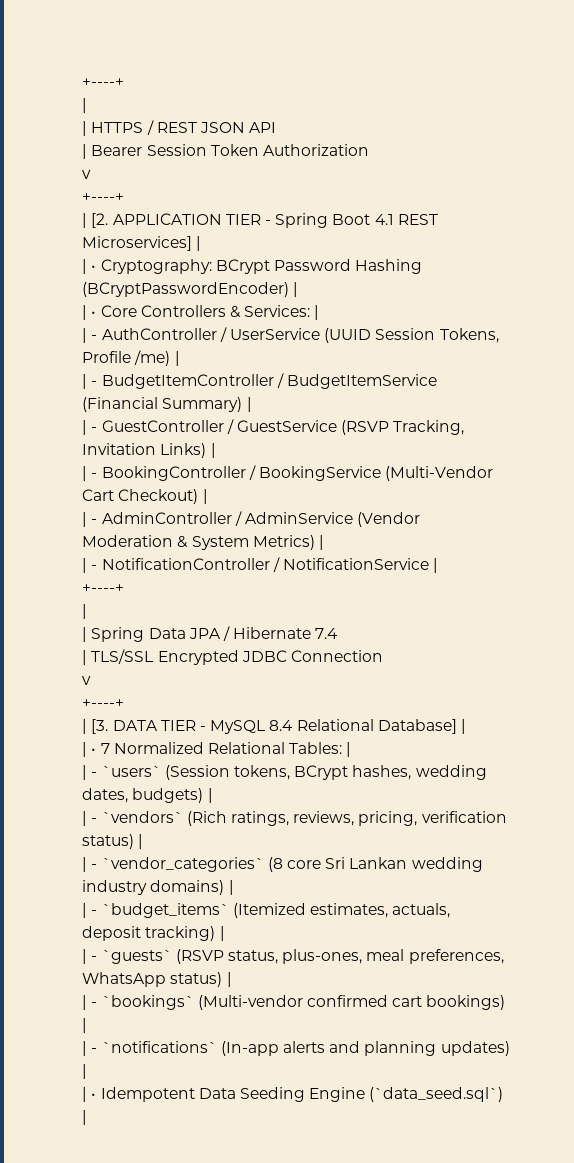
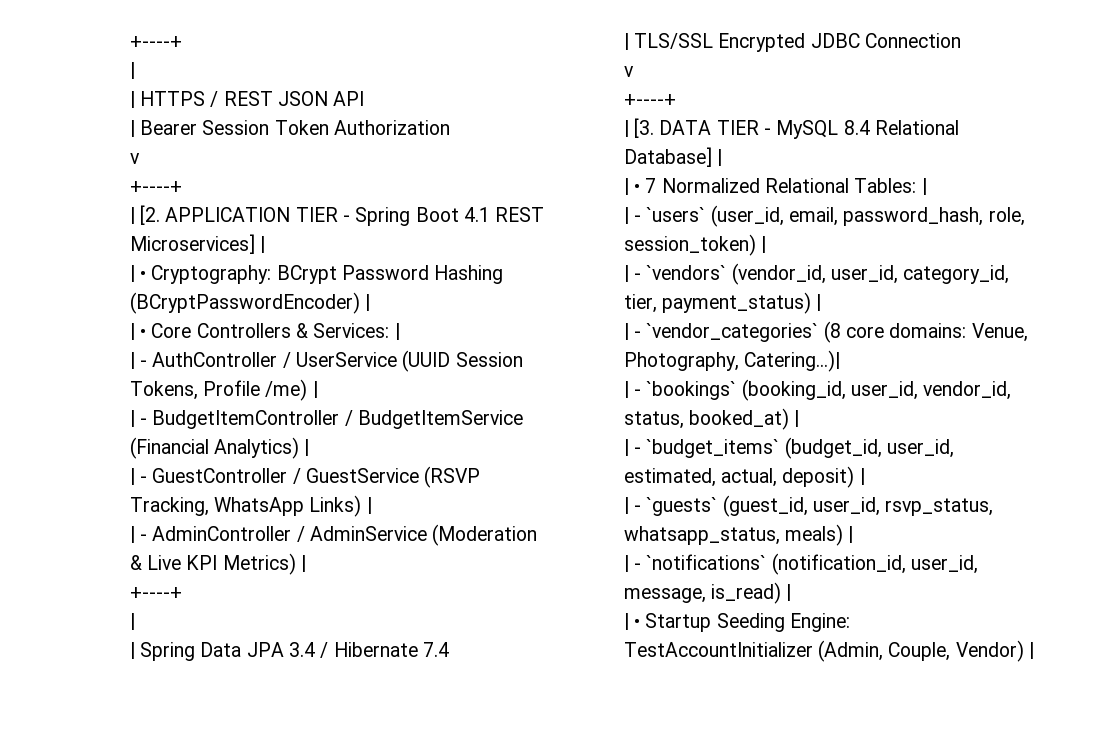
[162,397,243,412] Summary) -> [214,437,300,459] Analytics)
[82,443,157,455] Invitation -> [214,497,305,516] WhatsApp
[82,465,494,481] [82,489,208,504] // | - BookingController / BookingService (Multi-Vendor Cart Checkout) | -> (372, 505) none
[357,512,421,527] [82,535,325,550] [82,557,430,573] (Vendor Moderation & System Metrics) | // | - NotificationController / NotificationService -> [432,524,538,546] [129,553,296,575] (Moderation & Live KPI Metrics)
(221, 633) none -> [289,642,316,657] 3.4
[164,765,487,780] [82,788,213,803] [82,811,507,826] [82,834,135,849] (Session tokens, BCrypt hashes, wedding dates, budgets) | // | - `vendors` (Rich ratings, reviews, pricing, verification status) -> [710,205,1025,227] [623,234,767,256] [623,263,1010,285] [623,292,812,314] (user_id, email, password_hash, role, session_token) | // | - `vendors` (vendor_id, user_id, category_id, tier, payment_status)
[325,857,483,872] [82,880,225,895] Sri Lankan wedding industry domains) -> [889,323,1028,342] [623,350,841,372] [623,379,1012,401] [623,408,790,430] domains: Venue, Photography, Catering...)| // | - `bookings` (booking_id, user_id, vendor_id, status, booked_at)
[232,903,451,918] [82,926,216,941] (Itemized estimates, actuals, deposit tracking) -> [784,437,955,459] [623,466,855,488] (budget_id, user_id, estimated, actual, deposit)
[175,949,504,964] [82,972,232,987] [82,995,506,1010] [82,1018,88,1033] [82,1041,510,1056] [82,1064,88,1079] [82,1087,504,1102] (RSVP status, plus-ones, meal preferences, WhatsApp status) | // | - `bookings` (Multi-vendor confirmed cart bookings) | // | - `notifications` (In-app alerts and planning updates) | // | • Idempotent Data Seeding Engine (`data_seed.sql`) -> [722,495,994,517] [623,524,854,546] [623,553,979,575] [623,582,792,604] [623,613,851,632] [623,640,1024,662] (guest_id, user_id, rsvp_status, whatsapp_status, meals) | // | - `notifications` (notification_id, user_id, message, is_read) | // | • Startup Seeding Engine: TestAccountInitializer (Admin, Couple, Vendor)

